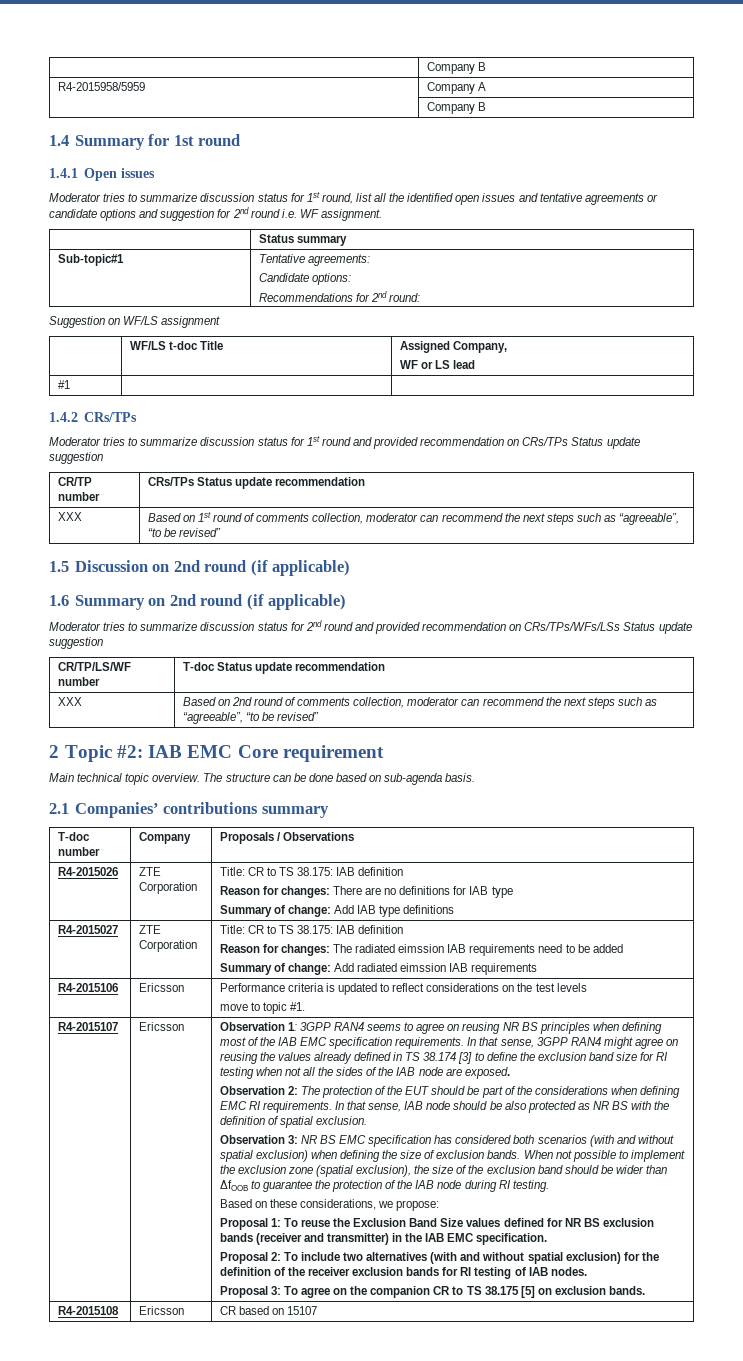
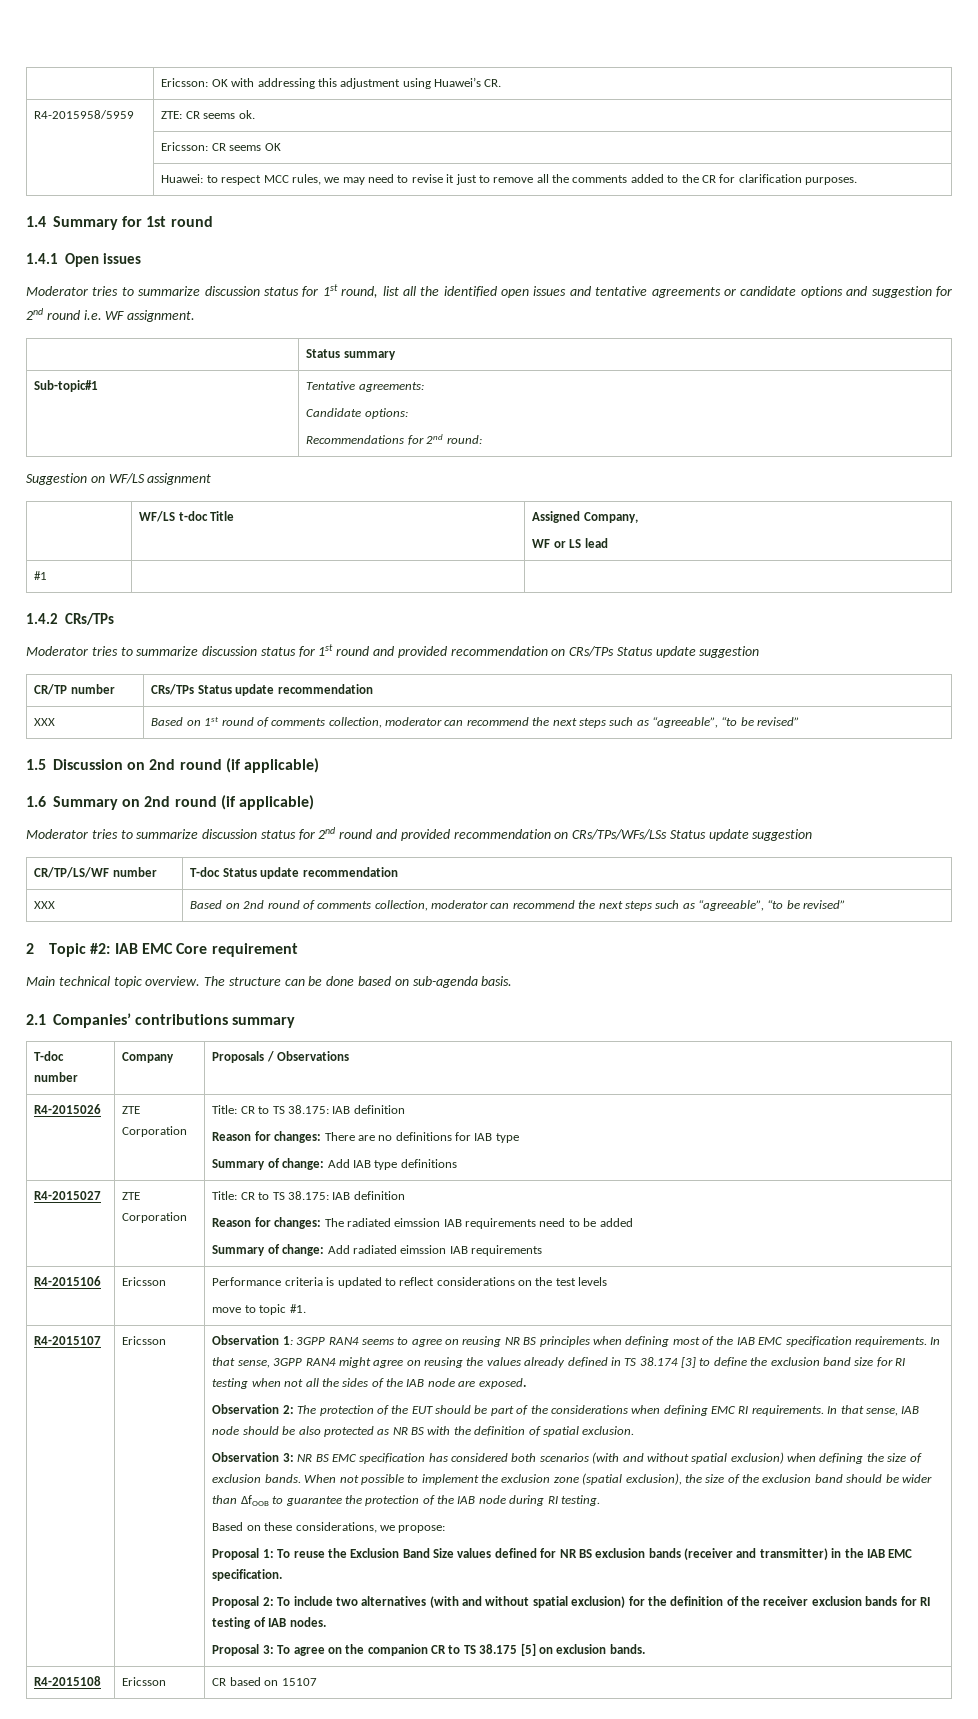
[426,62,486,74] [57,82,145,91] [426,82,486,94] [426,102,486,114] | Company B // R4-2015958/5959 | Company A // | Company B -> [161,77,502,89] [34,110,135,119] [161,110,255,119] [161,142,281,151] [161,174,858,185] | Ericsson: OK with addressing this adjustment using Huawei’s CR. // R4-2015958/5959 | ZTE: CR seems ok. // | Ericsson: CR seems OK // | Huawei: to respect MCC rules, we may need to revise it just to remove all the comments added to the CR for clarification purposes.

